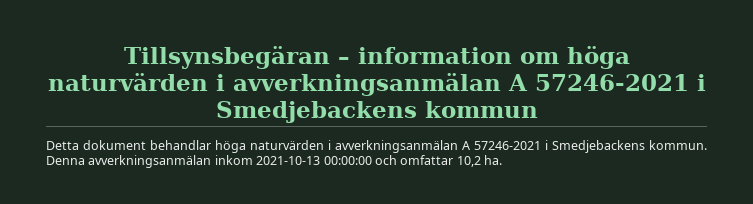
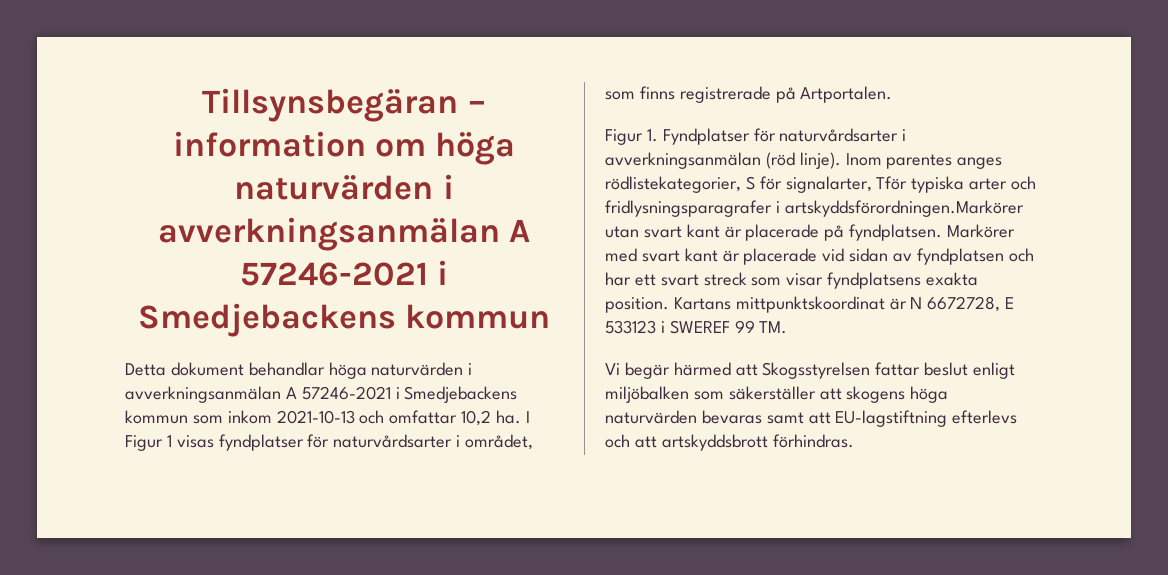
[649,140,707,150] [46,155,212,168] kommun. Denna avverkningsanmälan -> [125,410,223,424] kommun som
[323,156,372,165] 00:00:00 -> (355, 417) none
(502, 160) none -> [525,411,530,423] [125,434,534,451] [605,86,893,103] [605,128,907,145] [605,152,1003,169] [605,176,1037,193] [605,200,1024,217] [605,224,1016,241] [605,248,1034,265] [605,272,979,289] [605,296,1015,313] [605,320,788,334] [605,362,1016,379] [605,386,949,403] [605,410,1018,427] [605,434,854,451] I Figur 1 visas fyndplatser för naturvårdsarter i området, som finns registrerade på Artportalen. // Figur 1. Fyndplatser för naturvårdsarter i avverkningsanmälan (röd linje). Inom parentes anges rödlistekategorier, S för signalarter, Tför typiska arter och fridlysningsparagrafer i artskyddsförordningen.Markörer utan svart kant är placerade på fyndplatsen. Markörer med svart kant är placerade vid sidan av fyndplatsen och har ett svart streck som visar fyndplatsens exakta position. Kartans mittpunktskoordinat är N 6672728, E 533123 i SWEREF 99 TM. // Vi begär härmed att Skogsstyrelsen fattar beslut enligt miljöbalken som säkerställer att skogens höga naturvärden bevaras samt att EU-lagstiftning efterlevs och att artskyddsbrott förhindras.

